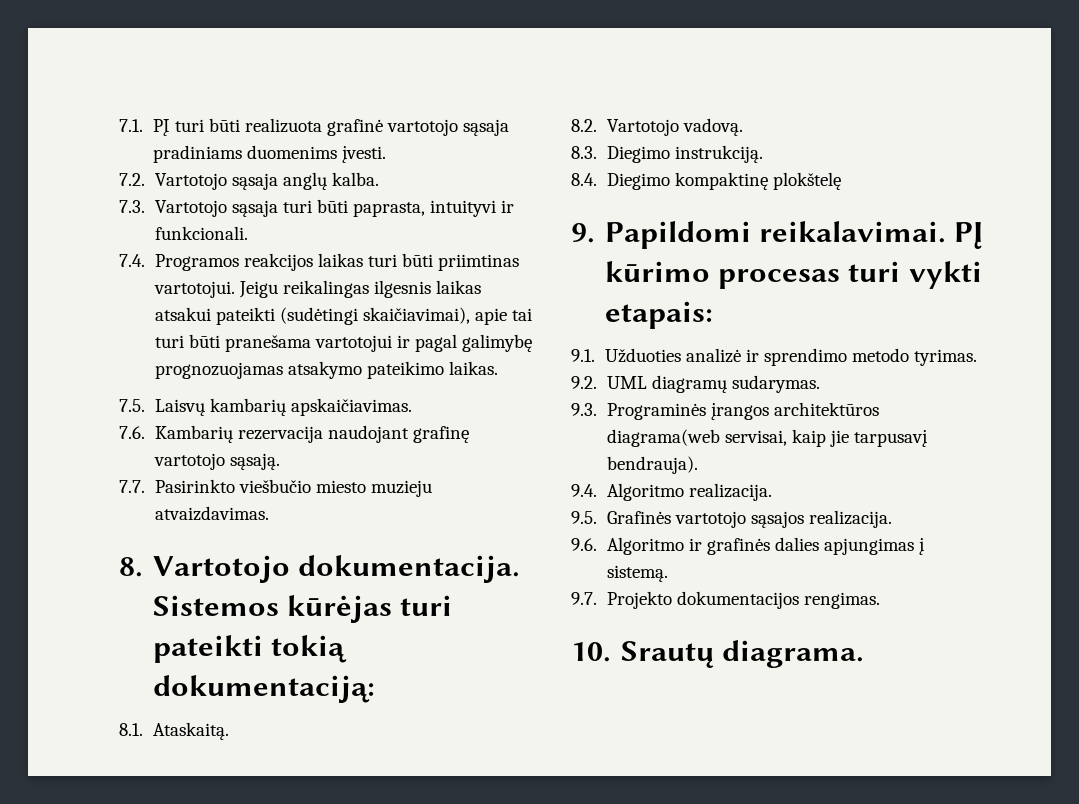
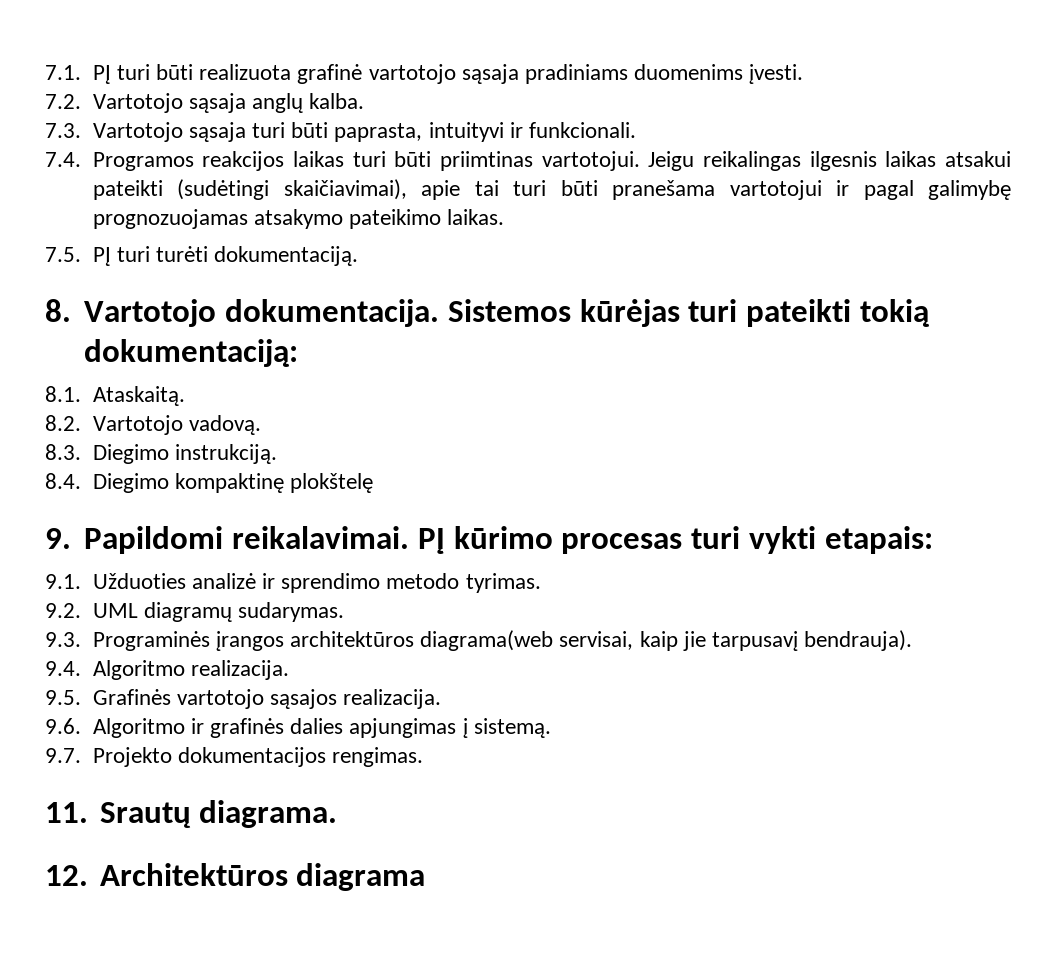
[154,398,412,416] [119,425,469,443] [153,453,280,470] [119,479,432,497] [154,506,269,521] Laisvų kambarių apskaičiavimas. // 7.6. Kambarių rezervacija naudojant grafinę vartotojo sąsają. // 7.7. Pasirinkto viešbučio miesto muzieju atvaizdavimas. -> [92,246,359,266] PĮ turi turėti dokumentaciją.
[571,642,611,662] 10. -> [45,802,88,823] 11.
(864, 654) none -> [45,863,426,891] // 12. Architektūros diagrama

